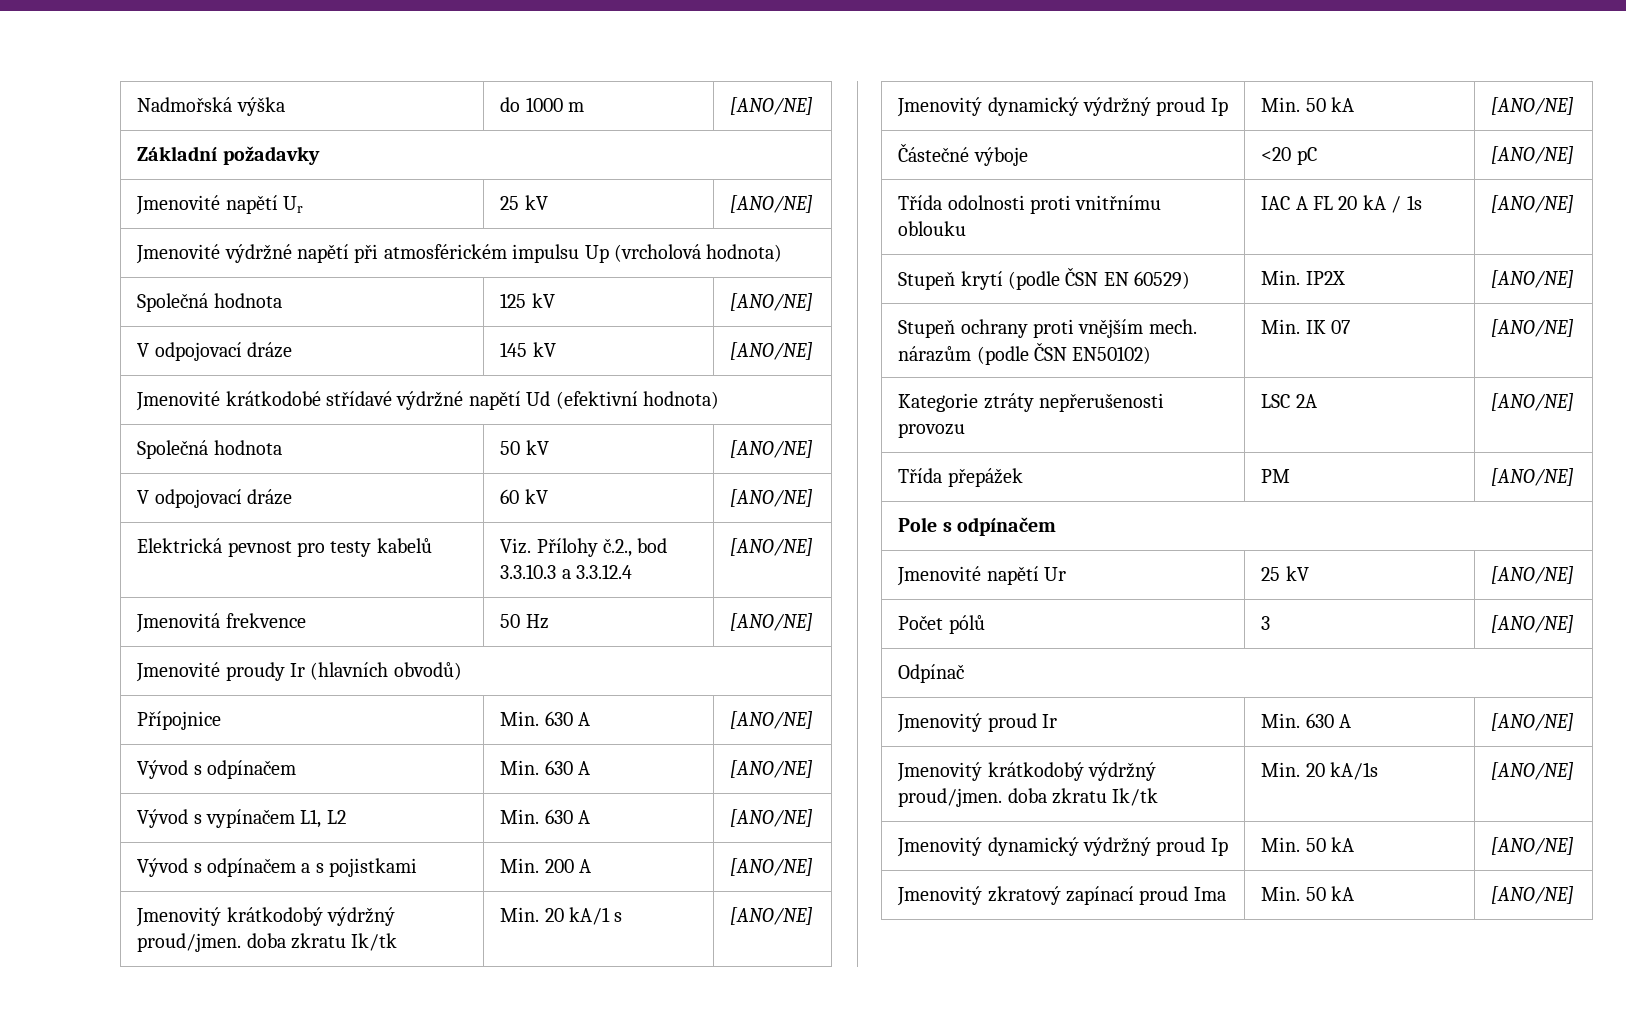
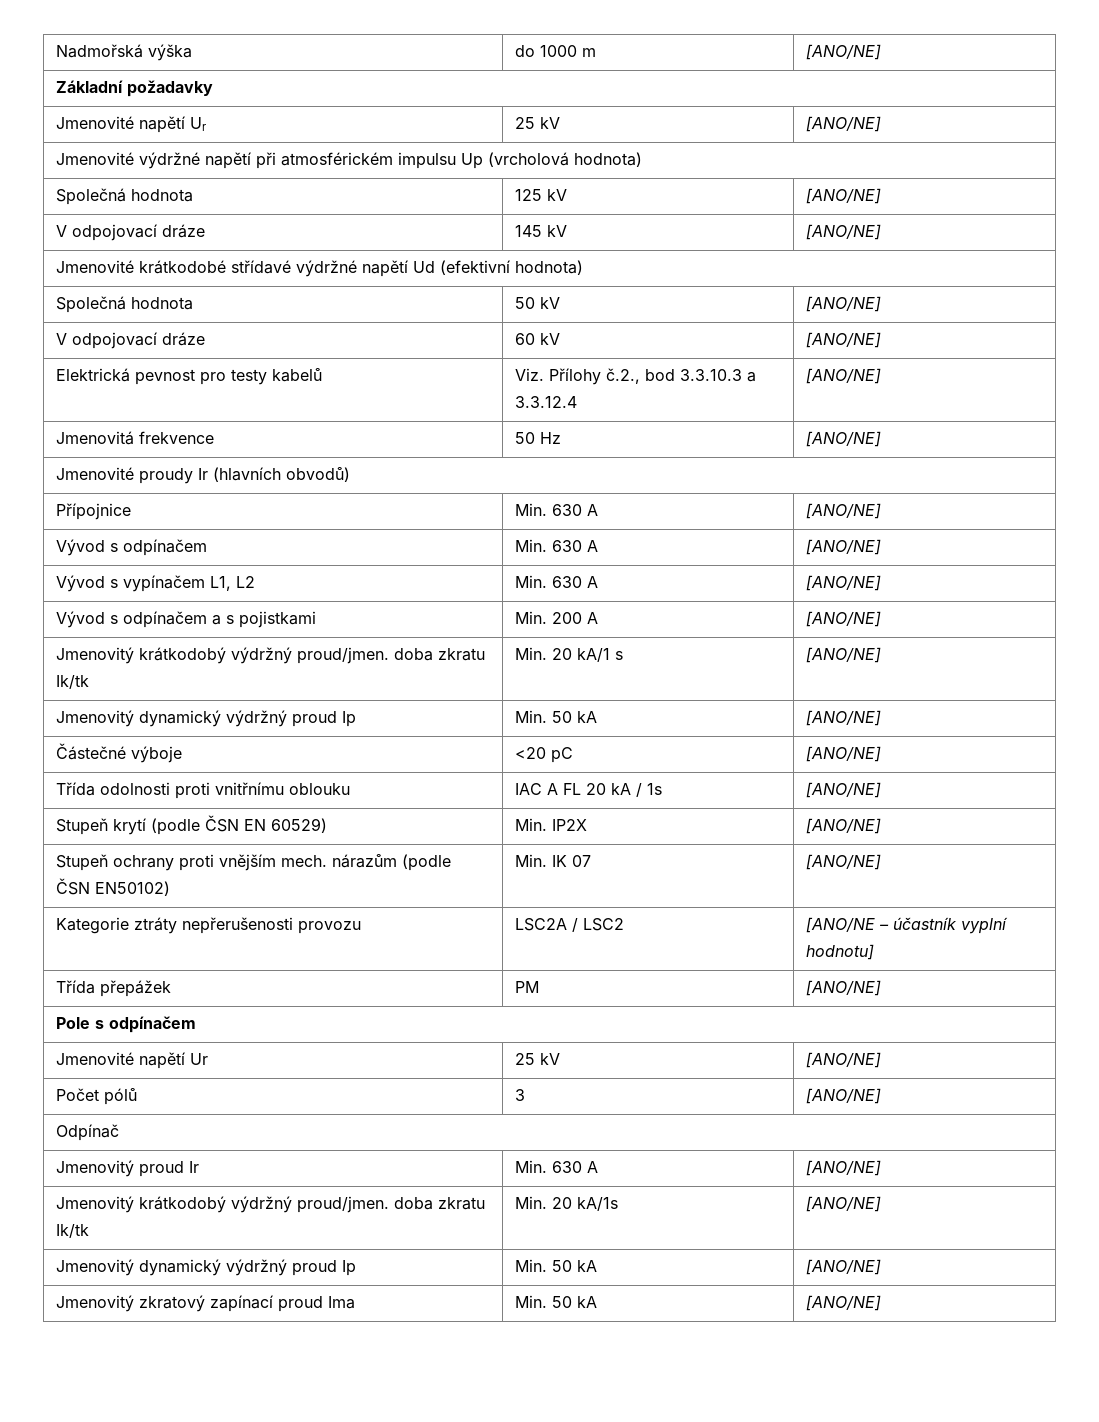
[1261,394,1317,408] [1491,393,1575,411] LSC 2A | [ANO/NE] -> [515,918,625,932] [806,917,1009,934] [806,944,875,960] LSC2A / LSC2 | [ANO/NE – účastník vyplní hodnotu]

